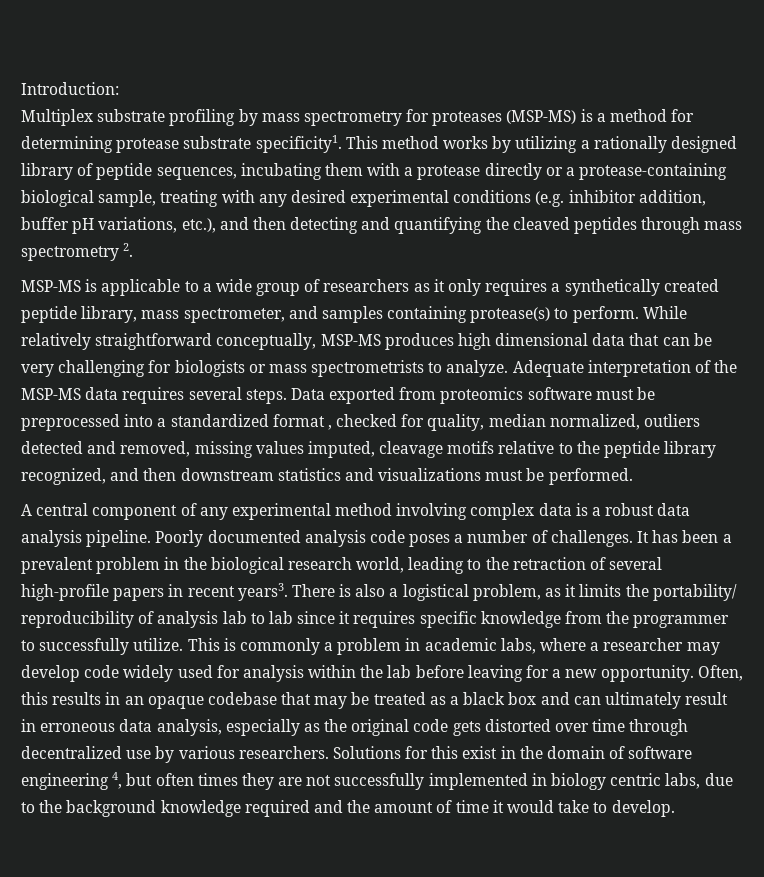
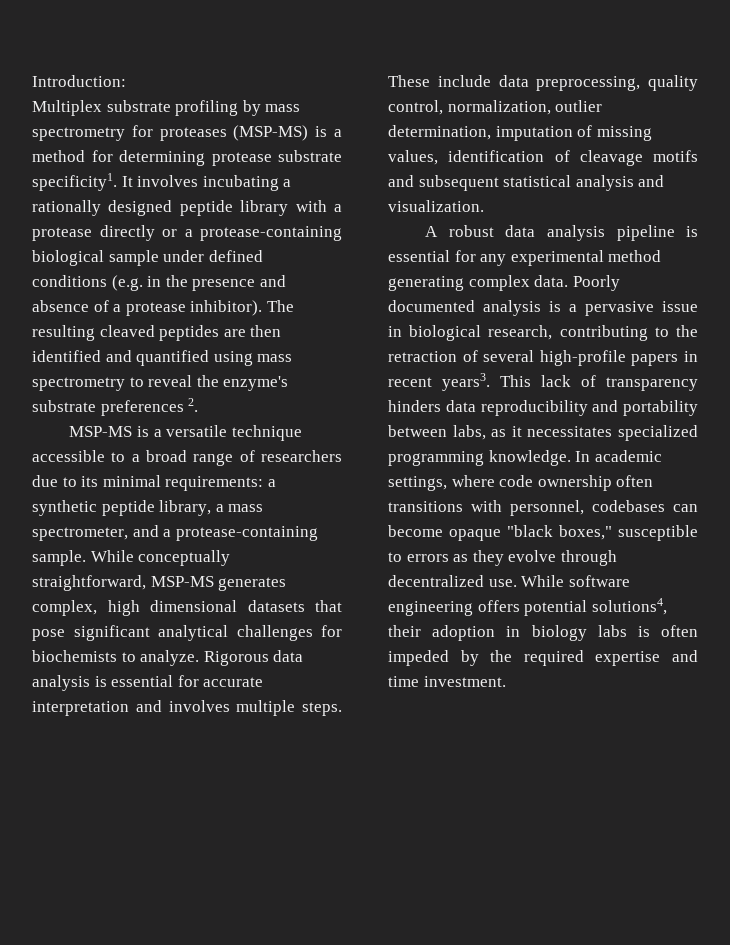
[345,136,738,153] [21,163,363,180] This method works by utilizing a rationally designed library of peptide sequences, incubating them -> [121,175,292,191] [32,200,289,216] It involves incubating a rationally designed peptide library
[98,190,706,207] [21,217,743,234] [21,243,134,261] [21,279,719,296] sample, treating with any desired experimental conditions (e.g. inhibitor addition, buffer pH variations, etc.), and then detecting and quantifying the cleaved peptides through mass spectrometry 2. // MSP-MS is applicable to a wide group of researchers as it only requires a synthetically created -> [108,250,263,266] [32,275,286,291] [32,300,294,316] [32,325,282,341] [32,350,293,366] [32,375,289,391] [32,398,199,416] [69,425,302,441] [32,450,342,466] [32,475,276,491] [32,500,97,516] sample under defined conditions (e.g. in the presence and absence of a protease inhibitor). The resulting cleaved peptides are then identified and quantified using mass spectrometry to reveal the enzyme's substrate preferences 2. // MSP-MS is a versatile technique accessible to a broad range of researchers due to its minimal requirements: a synthetic
(138, 314) none -> [215,504,224,512] a
[321,306,687,323] [21,333,712,350] [21,360,738,377] [21,387,656,404] [21,414,701,431] [21,441,717,458] [21,468,633,485] [21,503,691,520] [21,530,732,547] [21,557,465,574] samples containing protease(s) to perform. While relatively straightforward conceptually, MSP-MS produces high dimensional data that can be very challenging for biologists or mass spectrometrists to analyze. Adequate interpretation of the MSP-MS data requires several steps. Data exported from proteomics software must be preprocessed into a standardized format , checked for quality, median normalized, outliers detected and removed, missing values imputed, cleavage motifs relative to the peptide library recognized, and then downstream statistics and visualizations must be performed. // A central component of any experimental method involving complex data is a robust data analysis pipeline. Poorly documented analysis code poses a number of challenges. It has been a prevalent problem in the biological research world, leading -> [163,526,318,541] [32,550,231,566] [32,575,287,591] [32,600,342,616] [32,625,342,641] [32,650,304,666] [32,675,264,691] [32,700,342,716] [388,75,698,91] [388,100,603,115] [388,125,652,141] [388,150,698,166] [388,175,665,191] [388,200,484,212] [425,225,698,241] [388,250,662,266] [388,275,620,291] [388,300,698,316] [388,325,648,341] a protease-containing sample. While conceptually straightforward, MSP-MS generates complex, high dimensional datasets that pose significant analytical challenges for biochemists to analyze. Rigorous data analysis is essential for accurate interpretation and involves multiple steps. These include data preprocessing, quality control, normalization, outlier determination, imputation of missing values, identification of cleavage motifs and subsequent statistical analysis and visualization. // A robust data analysis pipeline is essential for any experimental method generating complex data. Poorly documented analysis is a pervasive issue in biological research, contributing
[291,584,737,601] [21,611,730,628] [21,638,720,655] [21,665,743,682] [21,692,729,709] [21,719,689,736] [21,746,693,763] [21,772,733,790] [21,800,675,817] There is also a logistical problem, as it limits the portability/ reproducibility of analysis lab to lab since it requires specific knowledge from the programmer to successfully utilize. This is commonly a problem in academic labs, where a researcher may develop code widely used for analysis within the lab before leaving for a new opportunity. Often, this results in an opaque codebase that may be treated as a black box and can ultimately result in erroneous data analysis, especially as the original code gets distorted over time through decentralized use by various researchers. Solutions for this exist in the domain of software engineering 4, but often times they are not successfully implemented in biology centric labs, due to the background knowledge required and the amount of time it would take to develop. -> [500,375,698,391] [388,400,698,416] [388,425,698,441] [388,450,662,466] [388,475,654,491] [388,500,698,516] [388,525,698,541] [388,550,617,566] [388,575,630,587] [388,598,667,616] [388,625,698,641] [388,650,698,666] [388,676,506,687] This lack of transparency hinders data reproducibility and portability between labs, as it necessitates specialized programming knowledge. In academic settings, where code ownership often transitions with personnel, codebases can become opaque "black boxes," susceptible to errors as they evolve through decentralized use. While software engineering offers potential solutions4, their adoption in biology labs is often impeded by the required expertise and time investment.

